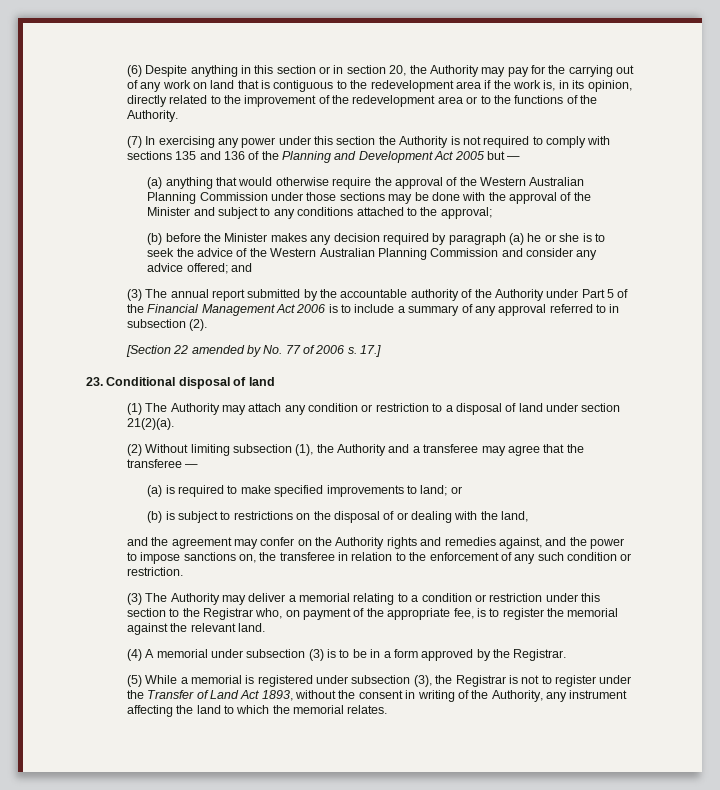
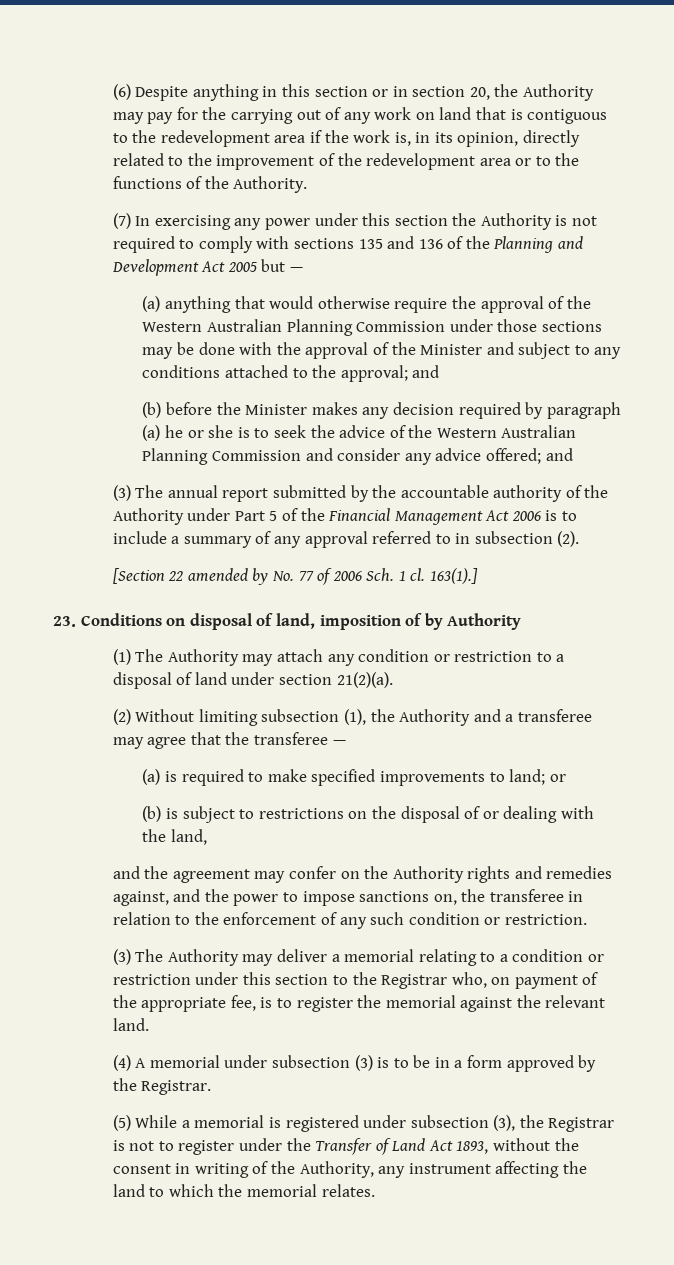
(492, 213) none -> [412,365,440,378] and
[347,345,382,357] [86,377,275,389] s. 17.] // 23. Conditional disposal of land -> [366,568,479,584] [53,613,522,630] Sch. 1 cl. 163(1).] // 23. Conditions on disposal of land, imposition of by Authority

